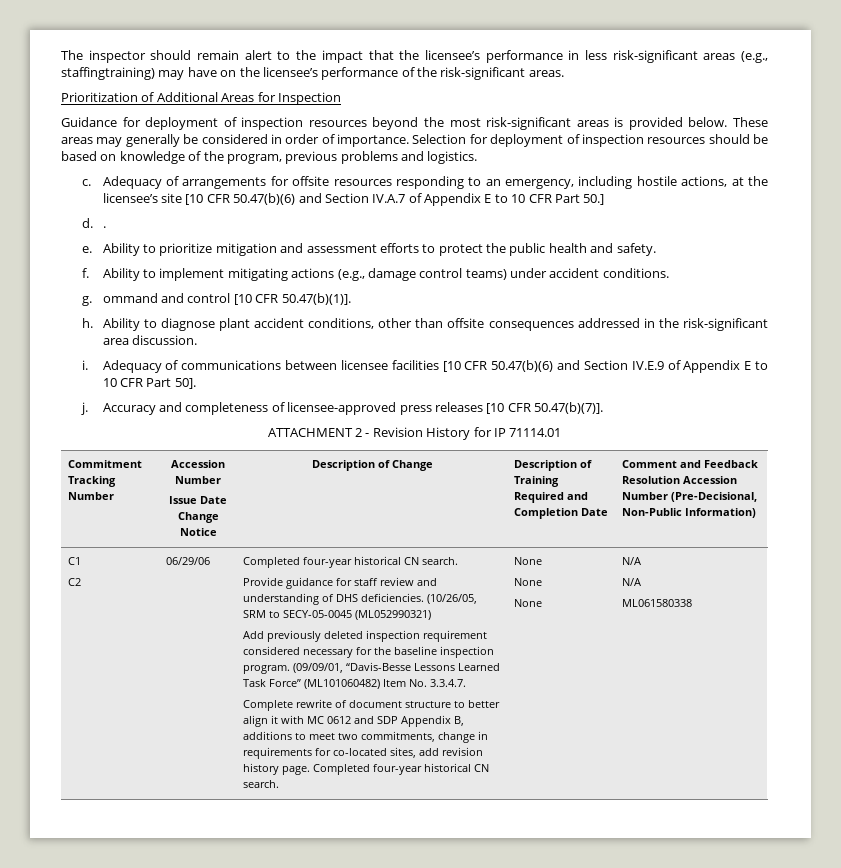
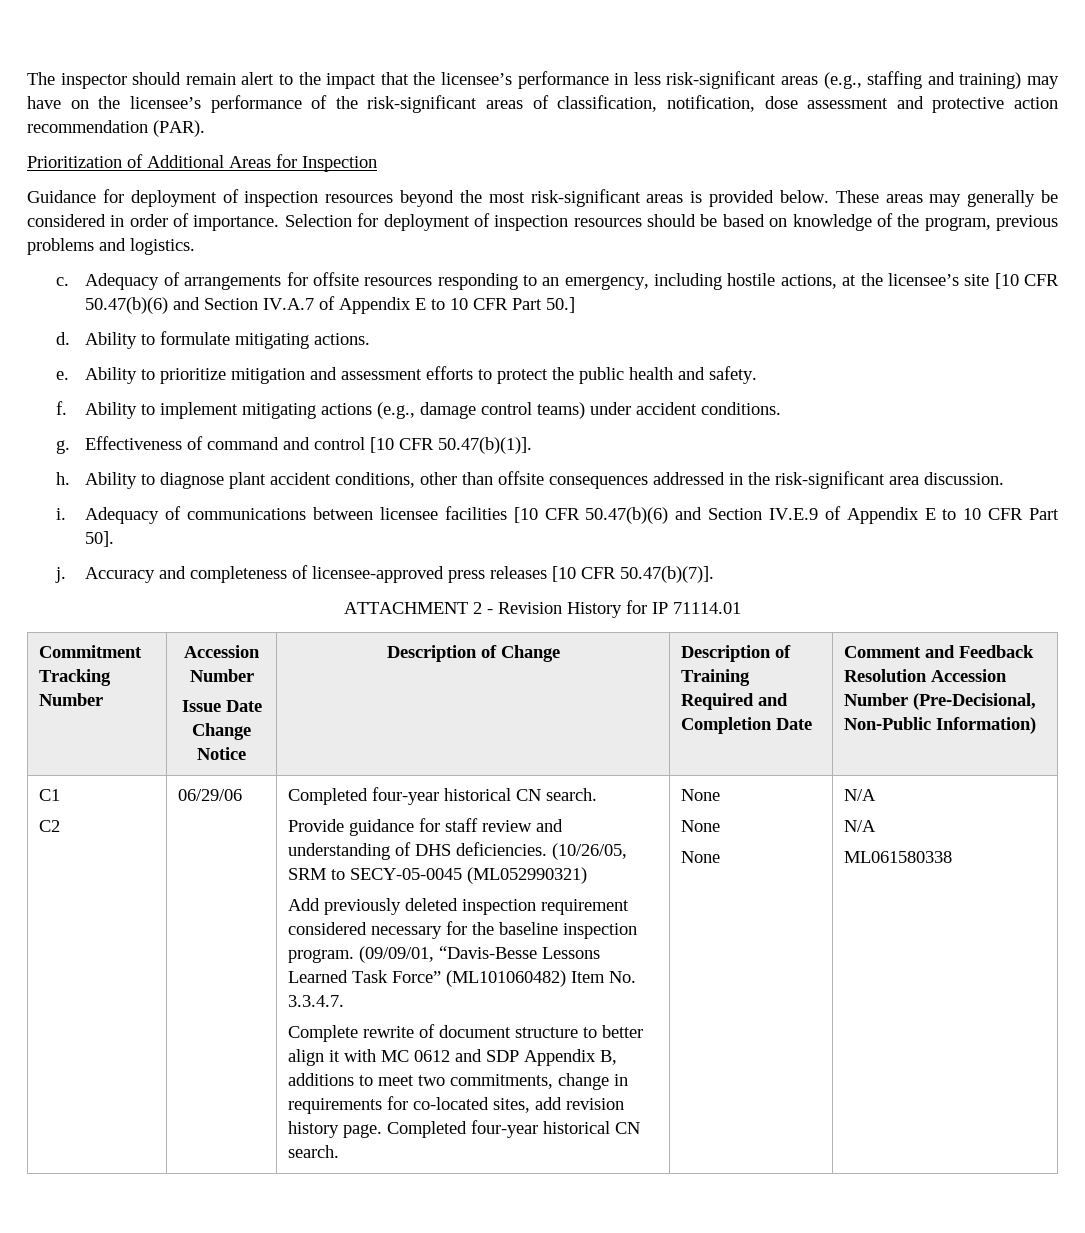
[61,67,155,80] staffingtraining) -> [867,71,1022,89] staffing and training)
[528,70,564,77] areas. -> [486,95,1058,113] [27,120,205,137] areas of classification, notification, dose assessment and protective action recommendation (PAR).
[102,226,106,228] . -> [85,331,371,349] Ability to formulate mitigating actions.
[102,293,158,303] ommand -> [85,436,280,450] Effectiveness of command

